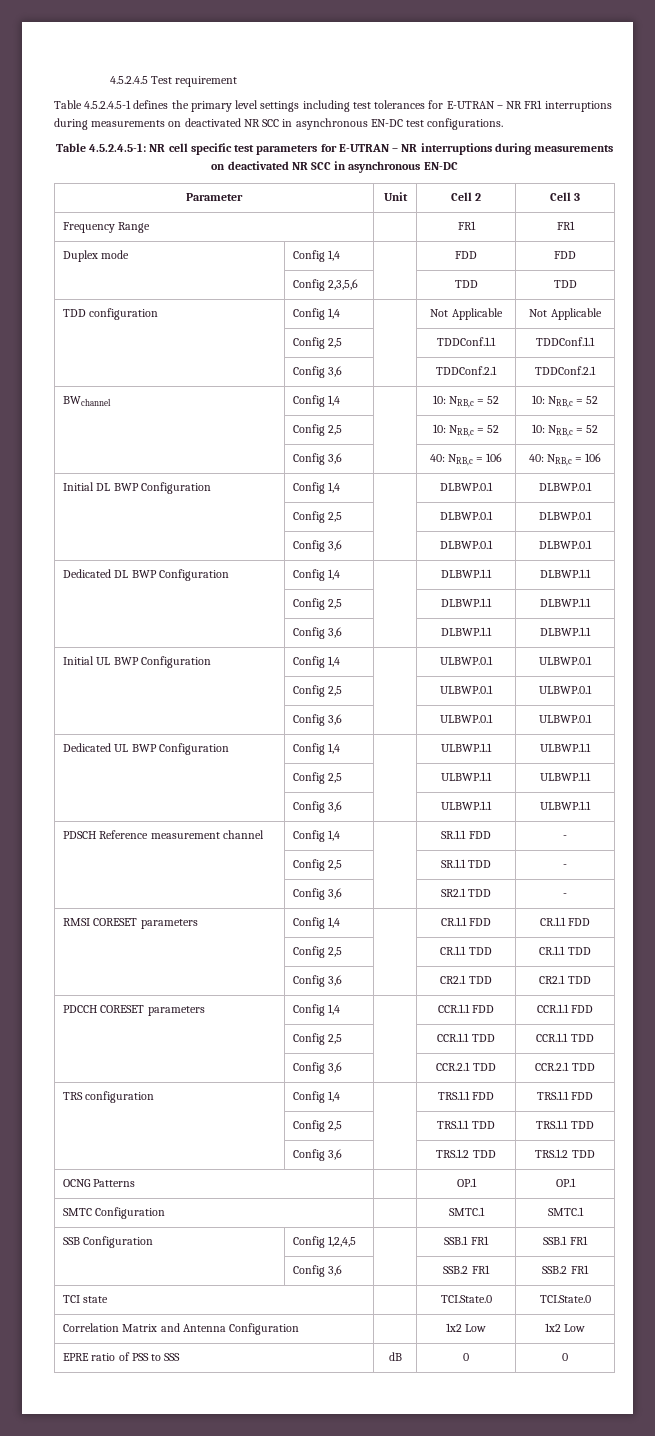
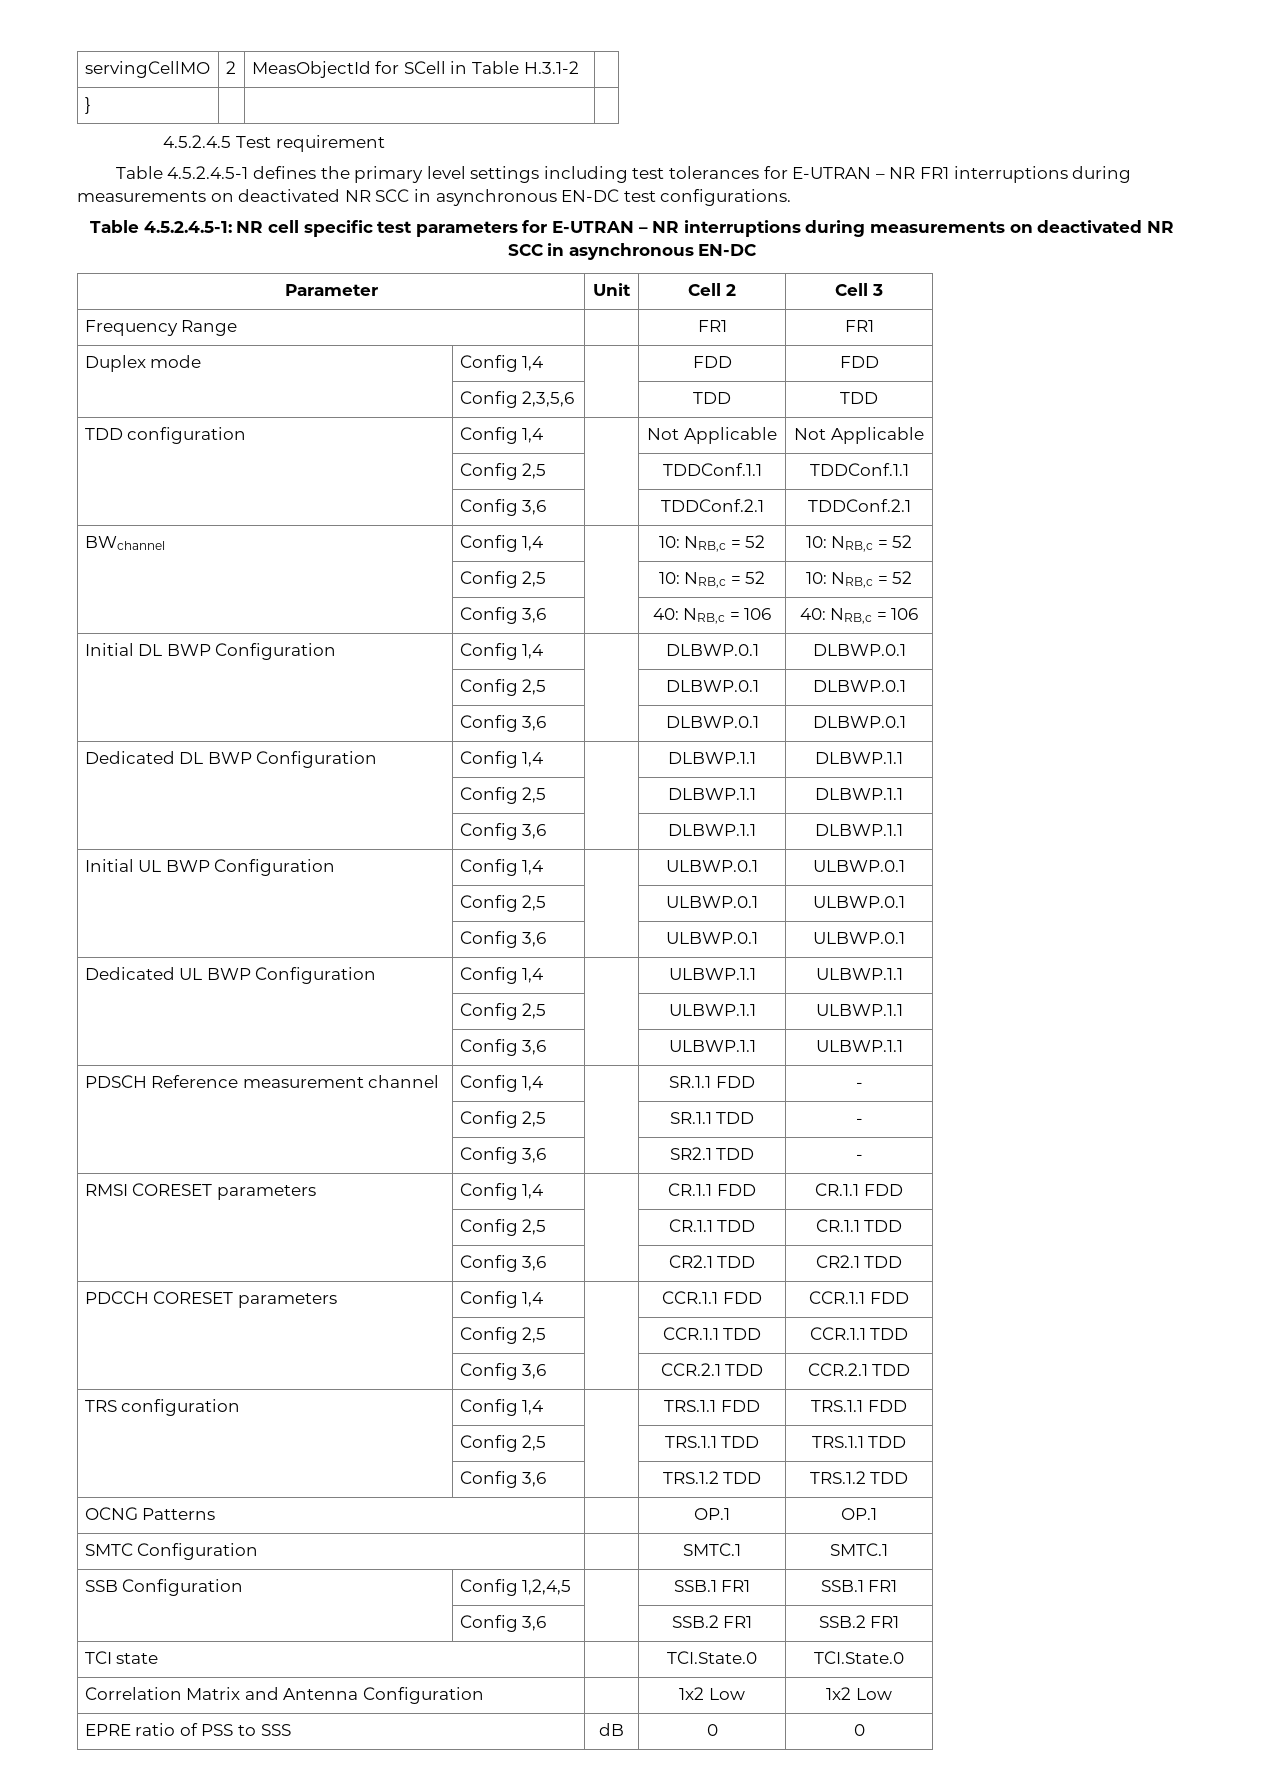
(109, 80) none -> [84,61,210,78] [225,61,236,74] [251,61,579,78] [84,97,91,114] servingCellMO | 2 | MeasObjectId for SCell in Table H.3.1-2 | // } | | | //

